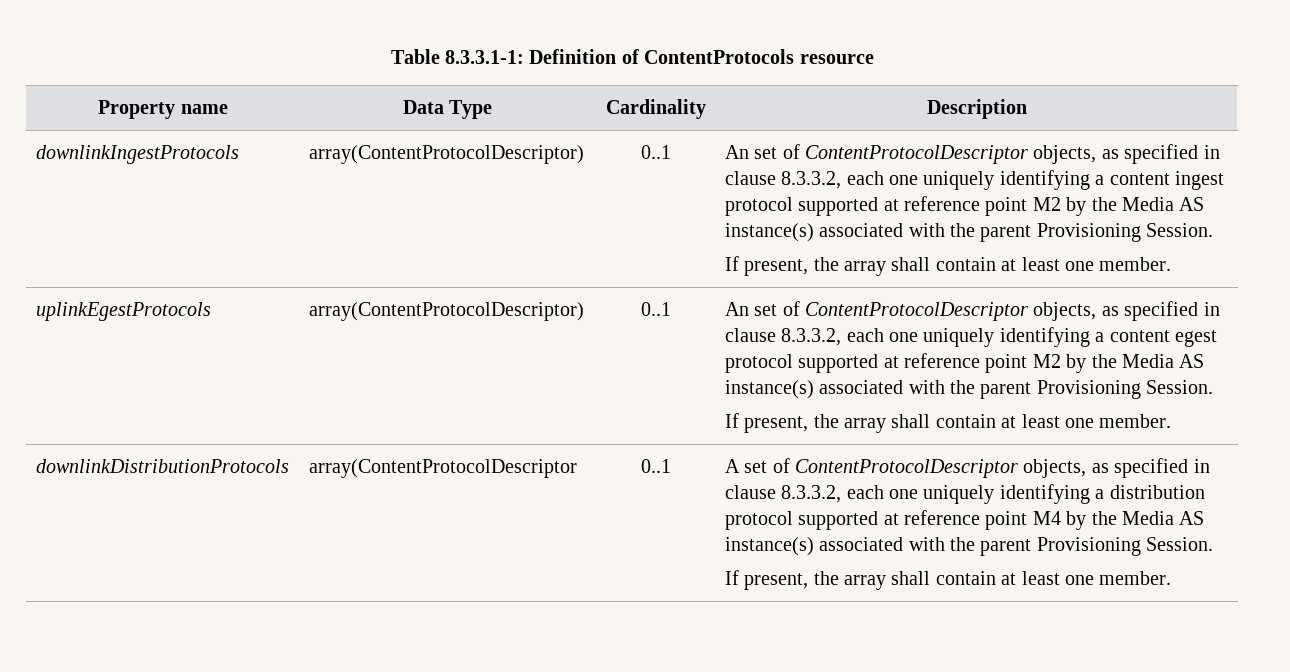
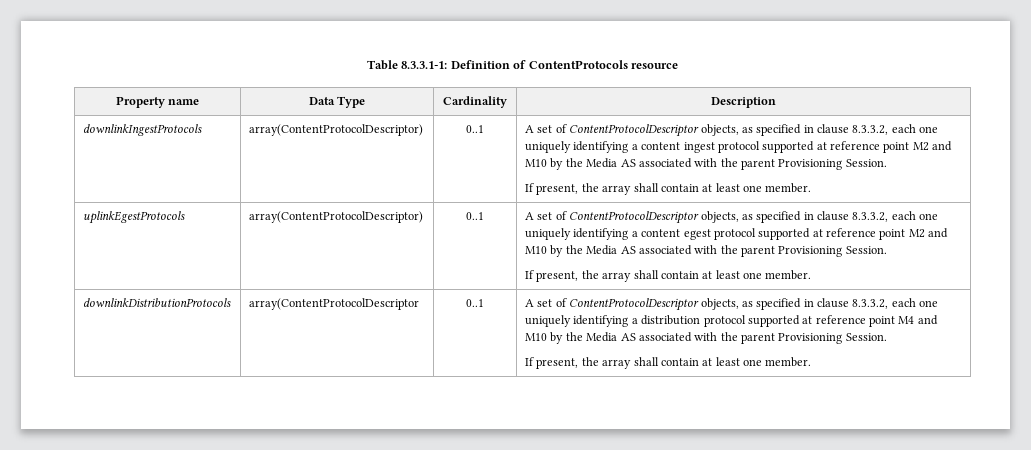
[724,145,749,159] An -> [525,125,535,133] A
[1066,197,1205,216] [724,223,814,242] by the Media AS instance(s) -> [932,141,953,151] [525,158,636,170] and M10 by the Media AS
[724,302,749,316] An -> [525,212,535,220] A
[1066,354,1205,373] [724,380,814,399] by the Media AS instance(s) -> [928,228,949,238] [525,245,636,257] and M10 by the Media AS
[1066,511,1205,530] [724,537,814,556] by the Media AS instance(s) -> [917,315,938,325] [525,332,636,344] and M10 by the Media AS

